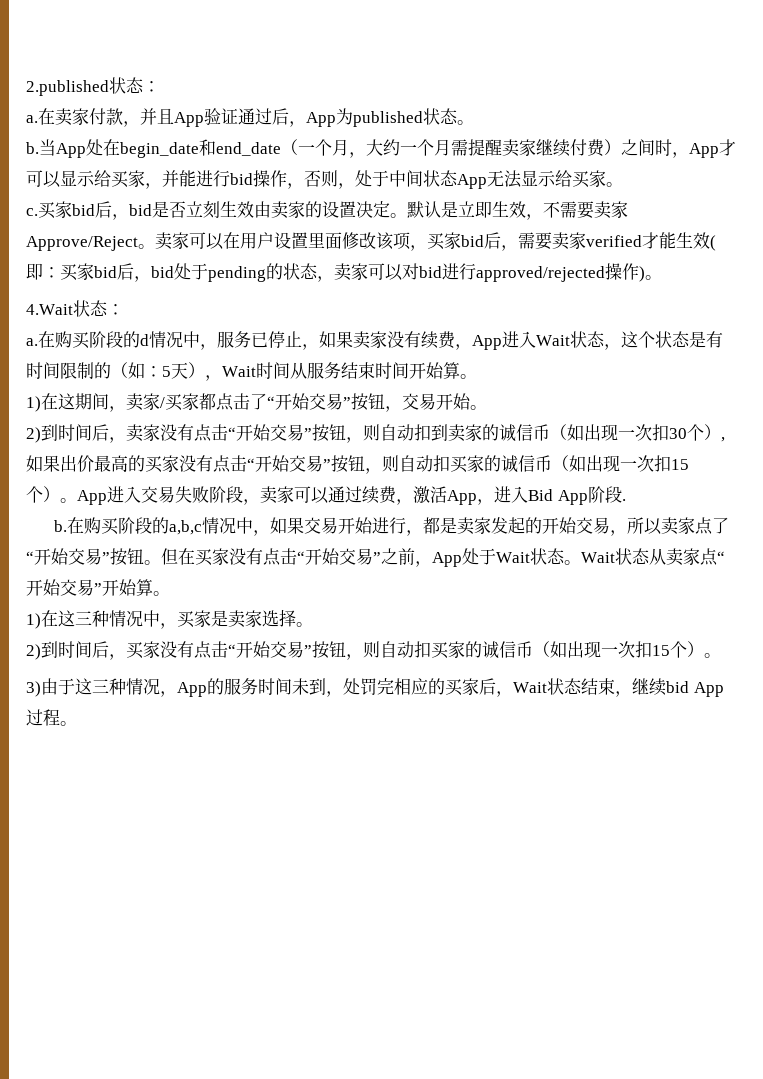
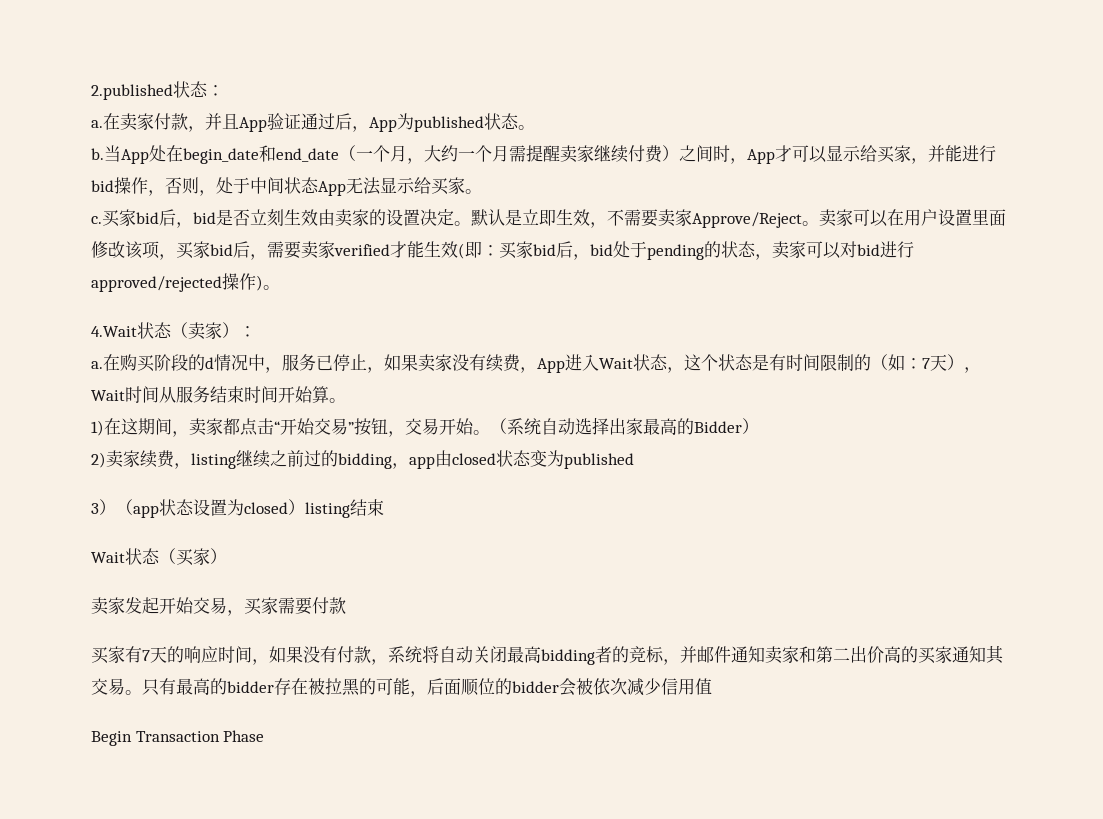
(108, 308) none -> [171,322,239,340] （卖家）
[162,366,171,377] 5 -> [922,358,930,369] 7
[160,393,267,411] /买家都点击了 -> [223,418,274,436] 都点击
[26,424,725,443] [26,455,689,474] [26,486,626,505] [54,517,458,536] // 2)到时间后，卖家没有点击“开始交易”按钮，则自动扣到卖家的诚信币（如出现一次扣30个）,如果出价最高的买家没有点击“开始交易”按钮，则自动扣买家的诚信币（如出现一次扣15个）。App进入交易失败阶段，卖家可以通过续费，激活App，进入Bid App阶段. // b.在购买阶段的a,b,c情况中，如果交易开始进行，都是 -> [490,417,759,436] [91,450,634,469] [91,499,384,518] [91,548,227,566] （系统自动选择出家最高的Bidder） // 2)卖家续费，listing继续之前过的bidding，app由closed状态变为published // 3）（app状态设置为closed）listing结束 // Wait状态（买家） //
[525,517,543,534] 的 -> (159, 605) none
[627,517,730,535] [26,548,725,567] [26,579,170,596] [26,609,313,629] [26,641,721,660] [26,678,724,697] [26,709,77,726] 所以卖家点了“开始交易”按钮。但在买家没有点击“开始交易”之前，App处于Wait状态。Wait状态从卖家点“开始交易”开始算。 // 1)在这三种情况中，买家是卖家选择。 // 2)到时间后，买家没有点击“开始交易”按钮，则自动扣买家的诚信币（如出现一次扣15个）。 // 3)由于这三种情况，App的服务时间未到，处罚完相应的买家后，Wait状态结束，继续bid App过程。 -> [244,597,346,615] [91,645,1004,665] [91,678,712,697] [91,730,265,746] 买家需要付款 // 买家有7天的响应时间，如果没有付款，系统将自动关闭最高bidding者的竞标，并邮件通知卖家和第二出价高的买家通知其交易。只有最高的bidder存在被拉黑的可能，后面顺位的bidder会被依次减少信用值 // Begin Transaction Phase

